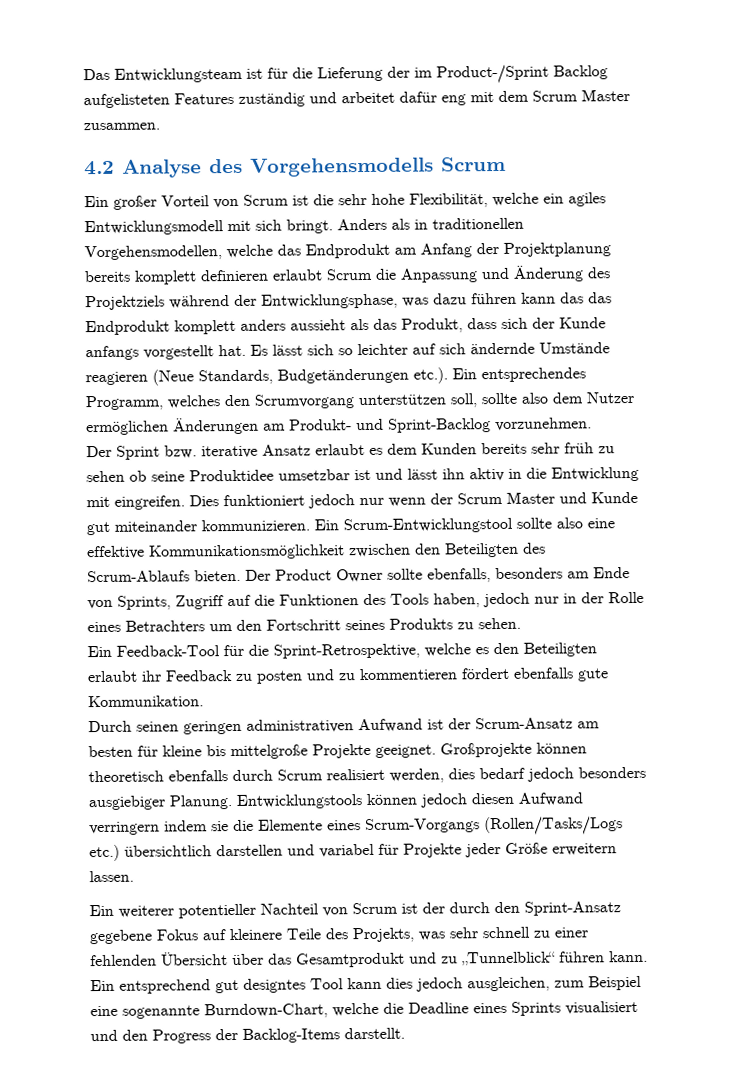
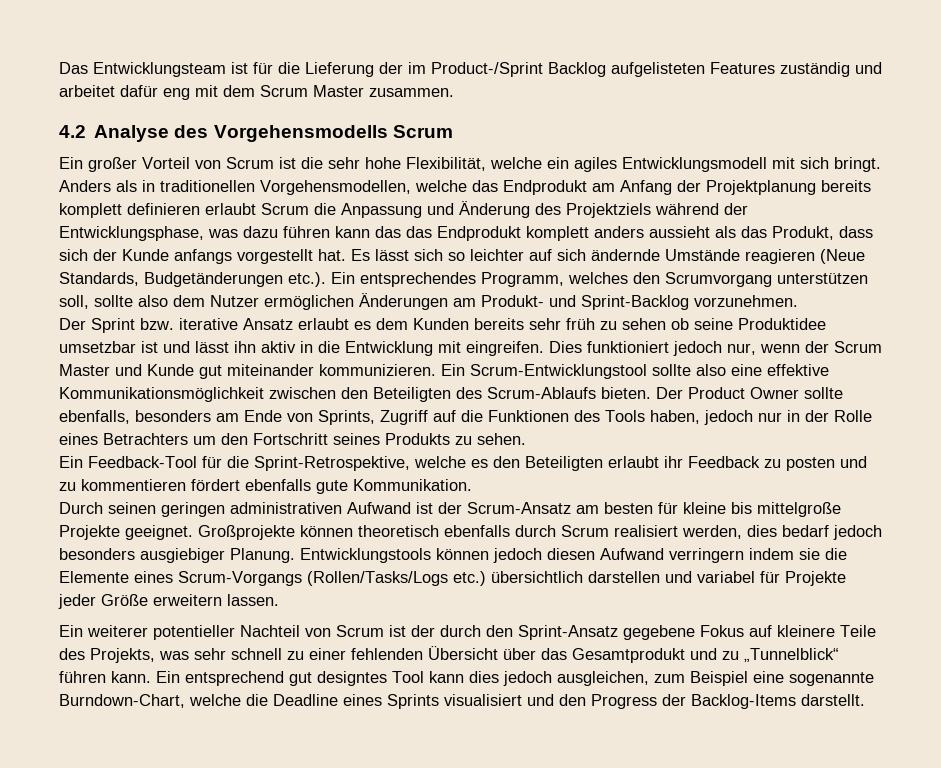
[359,497,384,506] nur -> [727,343,756,355] nur,

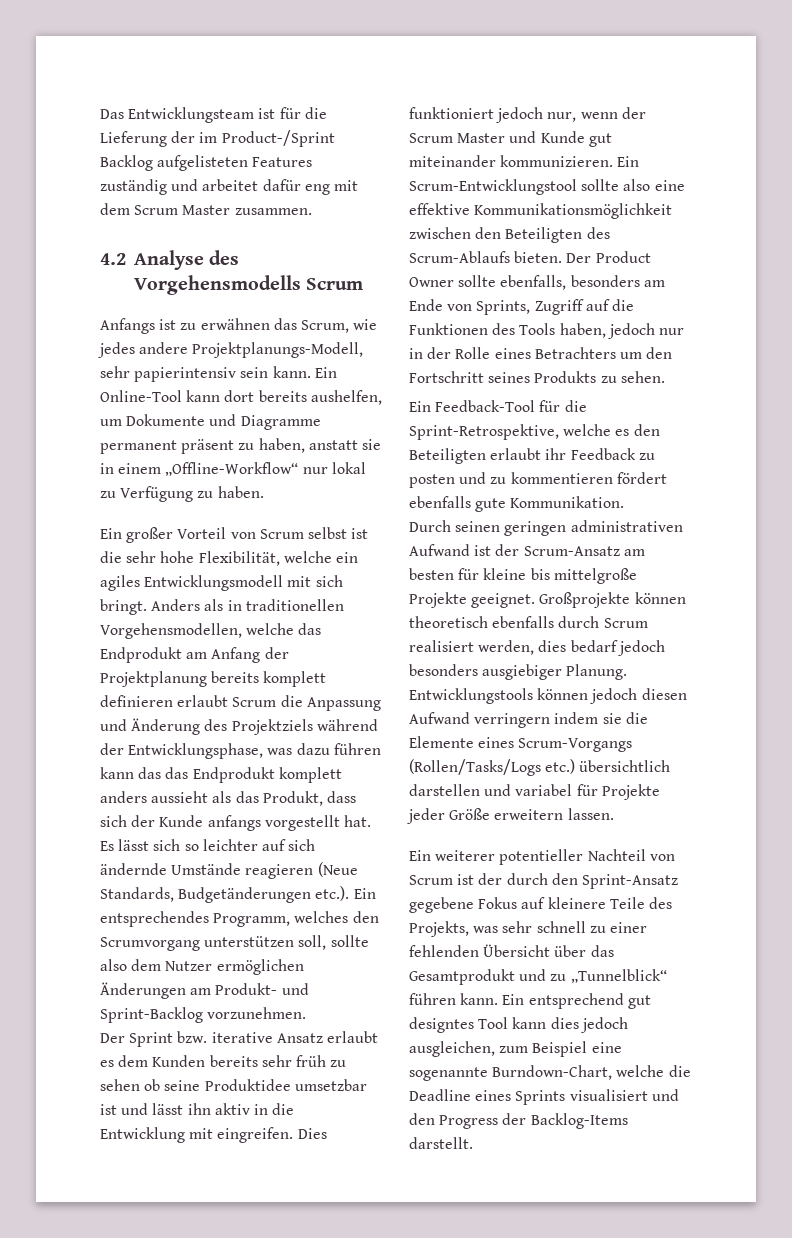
(453, 131) none -> [100,318,378,334] [98,342,364,358] [100,366,337,382] [100,390,382,405] [100,414,321,430] [100,438,381,454] [100,462,366,476] [100,486,264,502] // Anfangs ist zu erwähnen das Scrum, wie jedes andere Projektplanungs-Modell, sehr papierintensiv sein kann. Ein Online-Tool kann dort bereits aushelfen, um Dokumente und Diagramme permanent präsent zu haben, anstatt sie in einem „Offline-Workflow“ nur lokal zu Verfügung zu haben.
(274, 163) none -> [307,527,347,539] selbst

